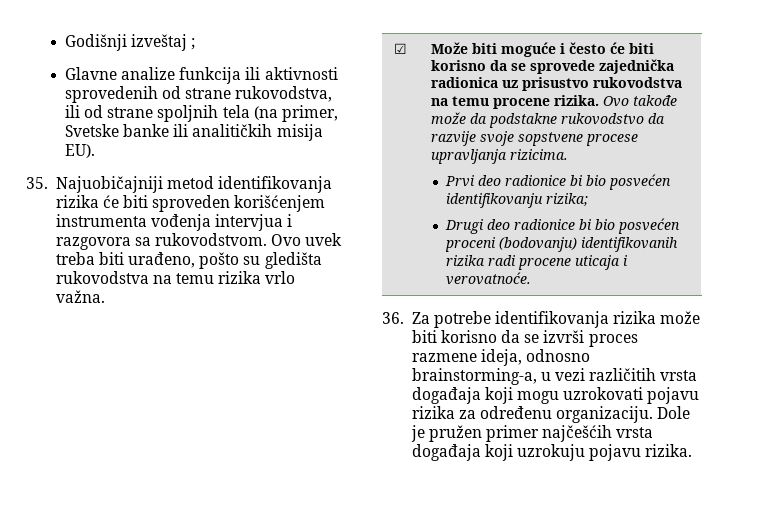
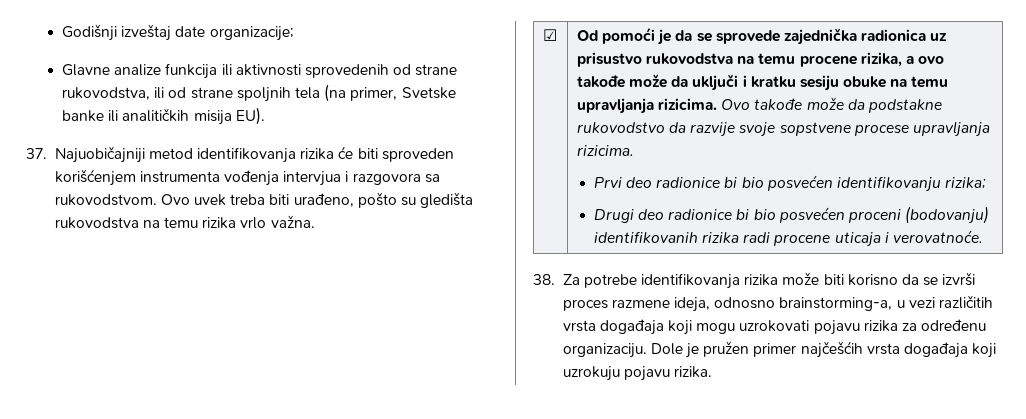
[191,38,196,50] ; -> [175,26,294,41] date organizacije;
[26,177,48,189] 35. -> [26,148,47,159] 37.
[430,42,654,57] [430,60,486,71] Može biti moguće i često će biti korisno -> [576,27,672,45] Od pomoći je
[553,95,599,106] rizika. -> [860,52,945,67] [576,74,949,91] [576,98,717,114] rizika, a ovo takođe može da uključi i kratku sesiju obuke na temu upravljanja rizicima.
[382,312,404,324] 36. -> [533,274,555,285] 38.

